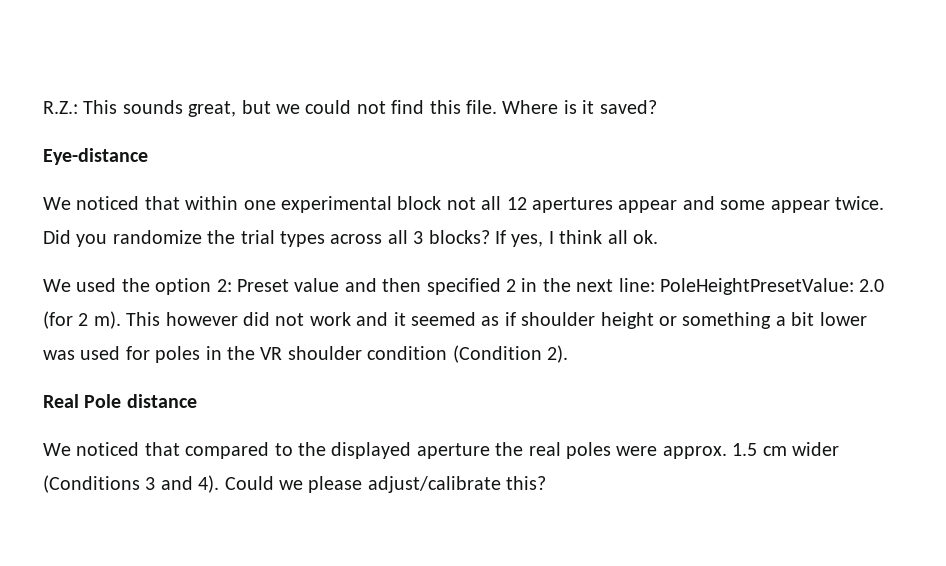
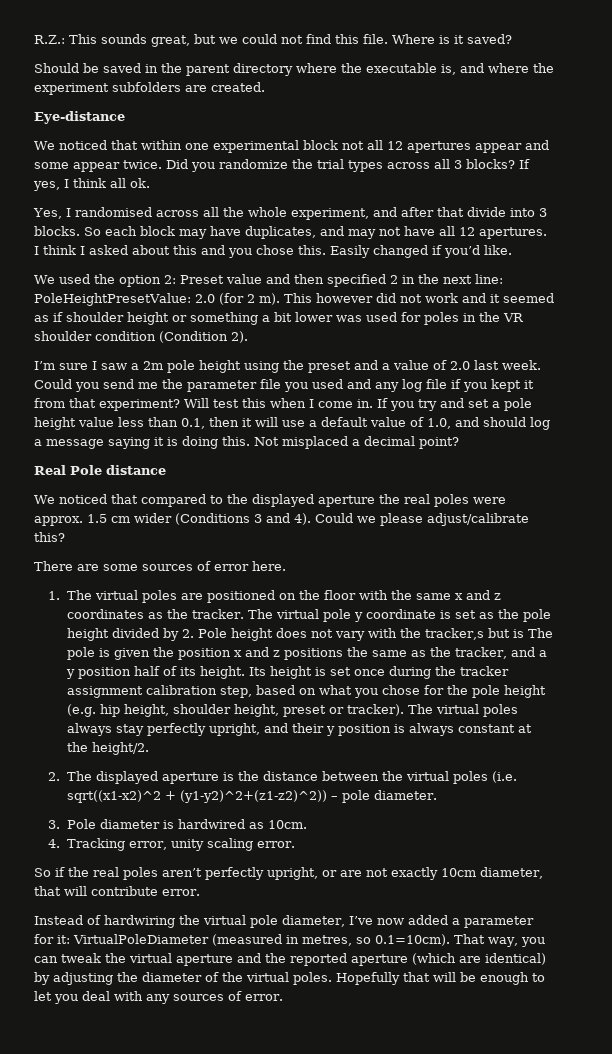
(657, 107) none -> [34,63,554,76] [34,82,265,95] // Should be saved in the parent directory where the executable is, and where the experiment subfolders are created.
(658, 237) none -> [33,207,547,220] [34,226,547,239] [34,245,512,258] // Yes, I randomised across all the whole experiment, and after that divide into 3 blocks. So each block may have duplicates, and may not have all 12 apertures. I think I asked about this and you chose this. Easily changed if you’d like.
(568, 354) none -> [34,360,541,373] [34,379,534,392] [34,398,532,411] [34,417,550,430] [34,436,459,449] // I’m sure I saw a 2m pole height using the preset and a value of 2.0 last week. Could you send me the parameter file you used and any log file if you kept it from that experiment? Will test this when I come in. If you try and set a pole height value less than 0.1, then it will use a default value of 1.0, and should log a message saying it is doing this. Not misplaced a decimal point?
(547, 483) none -> [34,561,286,571] [48,590,501,603] [66,609,551,622] [66,628,553,641] [66,647,547,660] [65,666,509,679] [66,685,546,698] [66,704,518,717] [66,723,532,736] [66,742,149,755] [48,771,517,784] [66,790,437,803] [48,819,307,829] [48,838,295,851] [34,867,543,880] [34,886,200,896] [34,915,534,928] [34,934,545,947] [34,953,546,966] [34,972,545,985] [34,991,283,1004] // There are some sources of error here. // 1. The virtual poles are positioned on the floor with the same x and z coordinates as the tracker. The virtual pole y coordinate is set as the pole height divided by 2. Pole height does not vary with the tracker,s but is The pole is given the position x and z positions the same as the tracker, and a y position half of its height. Its height is set once during the tracker assignment calibration step, based on what you chose for the pole height (e.g. hip height, shoulder height, preset or tracker). The virtual poles always stay perfectly upright, and their y position is always constant at the height/2. // 2. The displayed aperture is the distance between the virtual poles (i.e. sqrt((x1-x2)^2 + (y1-y2)^2+(z1-z2)^2)) – pole diameter. // 3. Pole diameter is hardwired as 10cm. // 4. Tracking error, unity scaling error. // So if the real poles aren’t perfectly upright, or are not exactly 10cm diameter, that will contribute error. // Instead of hardwiring the virtual pole diameter, I’ve now added a parameter for it: VirtualPoleDiameter (measured in metres, so 0.1=10cm). That way, you can tweak the virtual aperture and the reported aperture (which are identical) by adjusting the diameter of the virtual poles. Hopefully that will be enough to let you deal with any sources of error.

